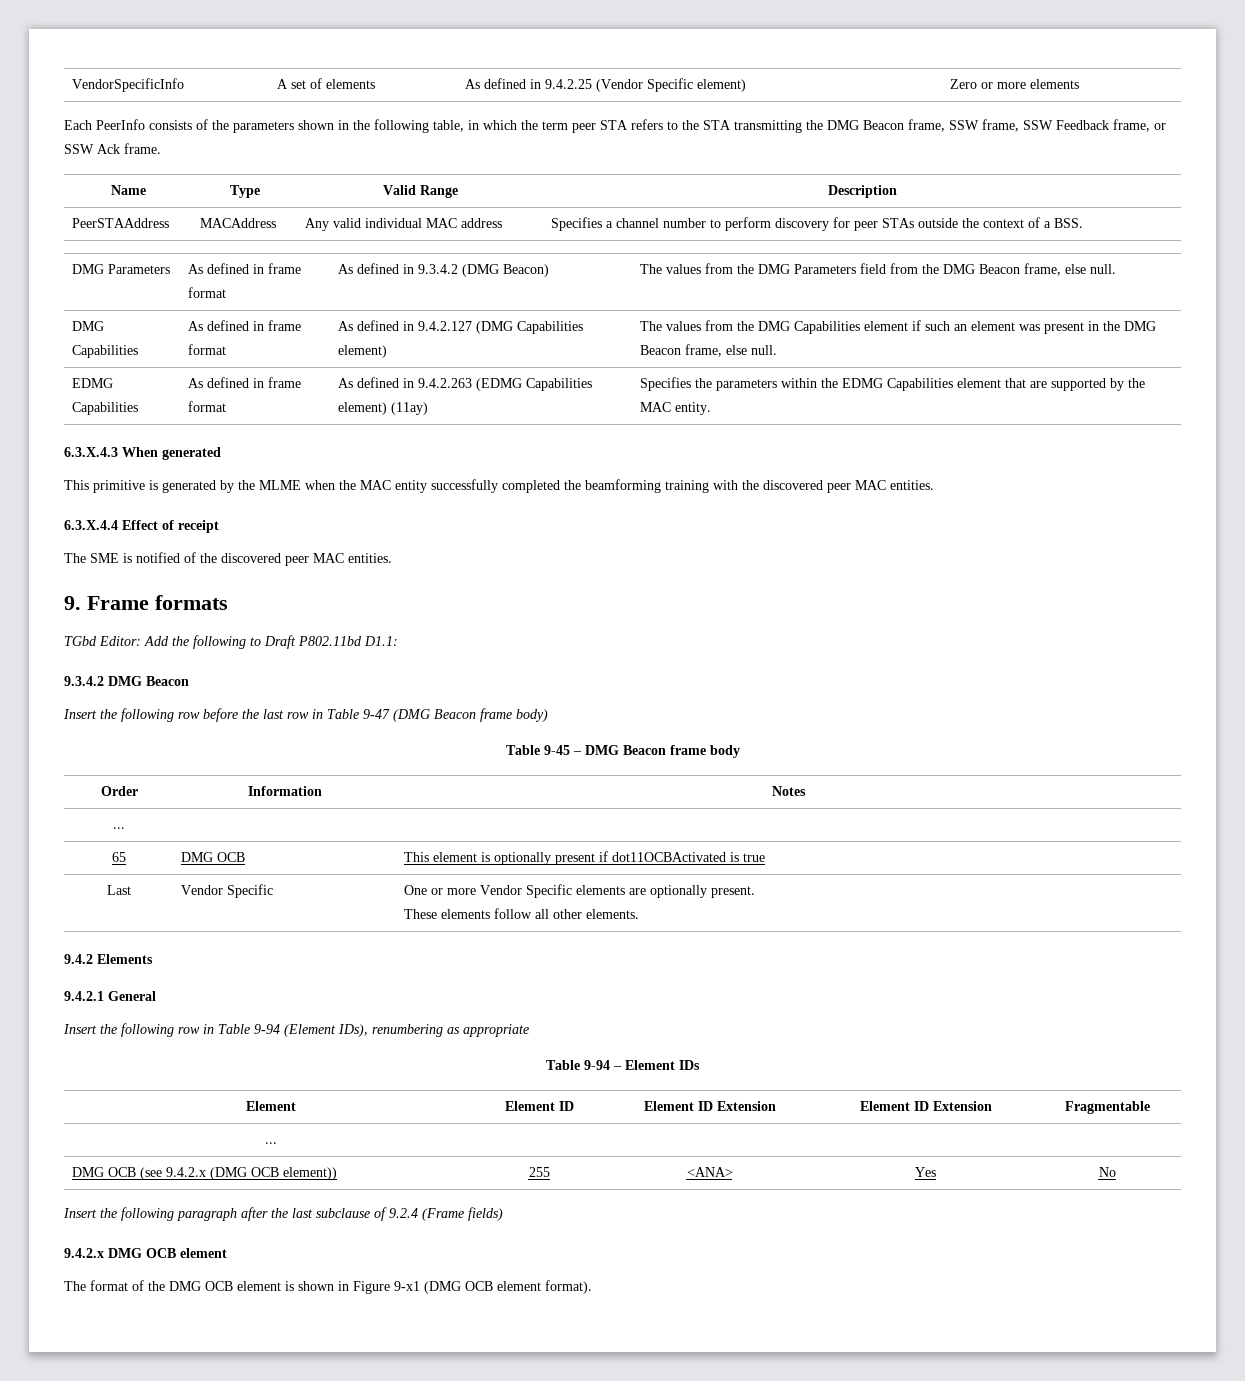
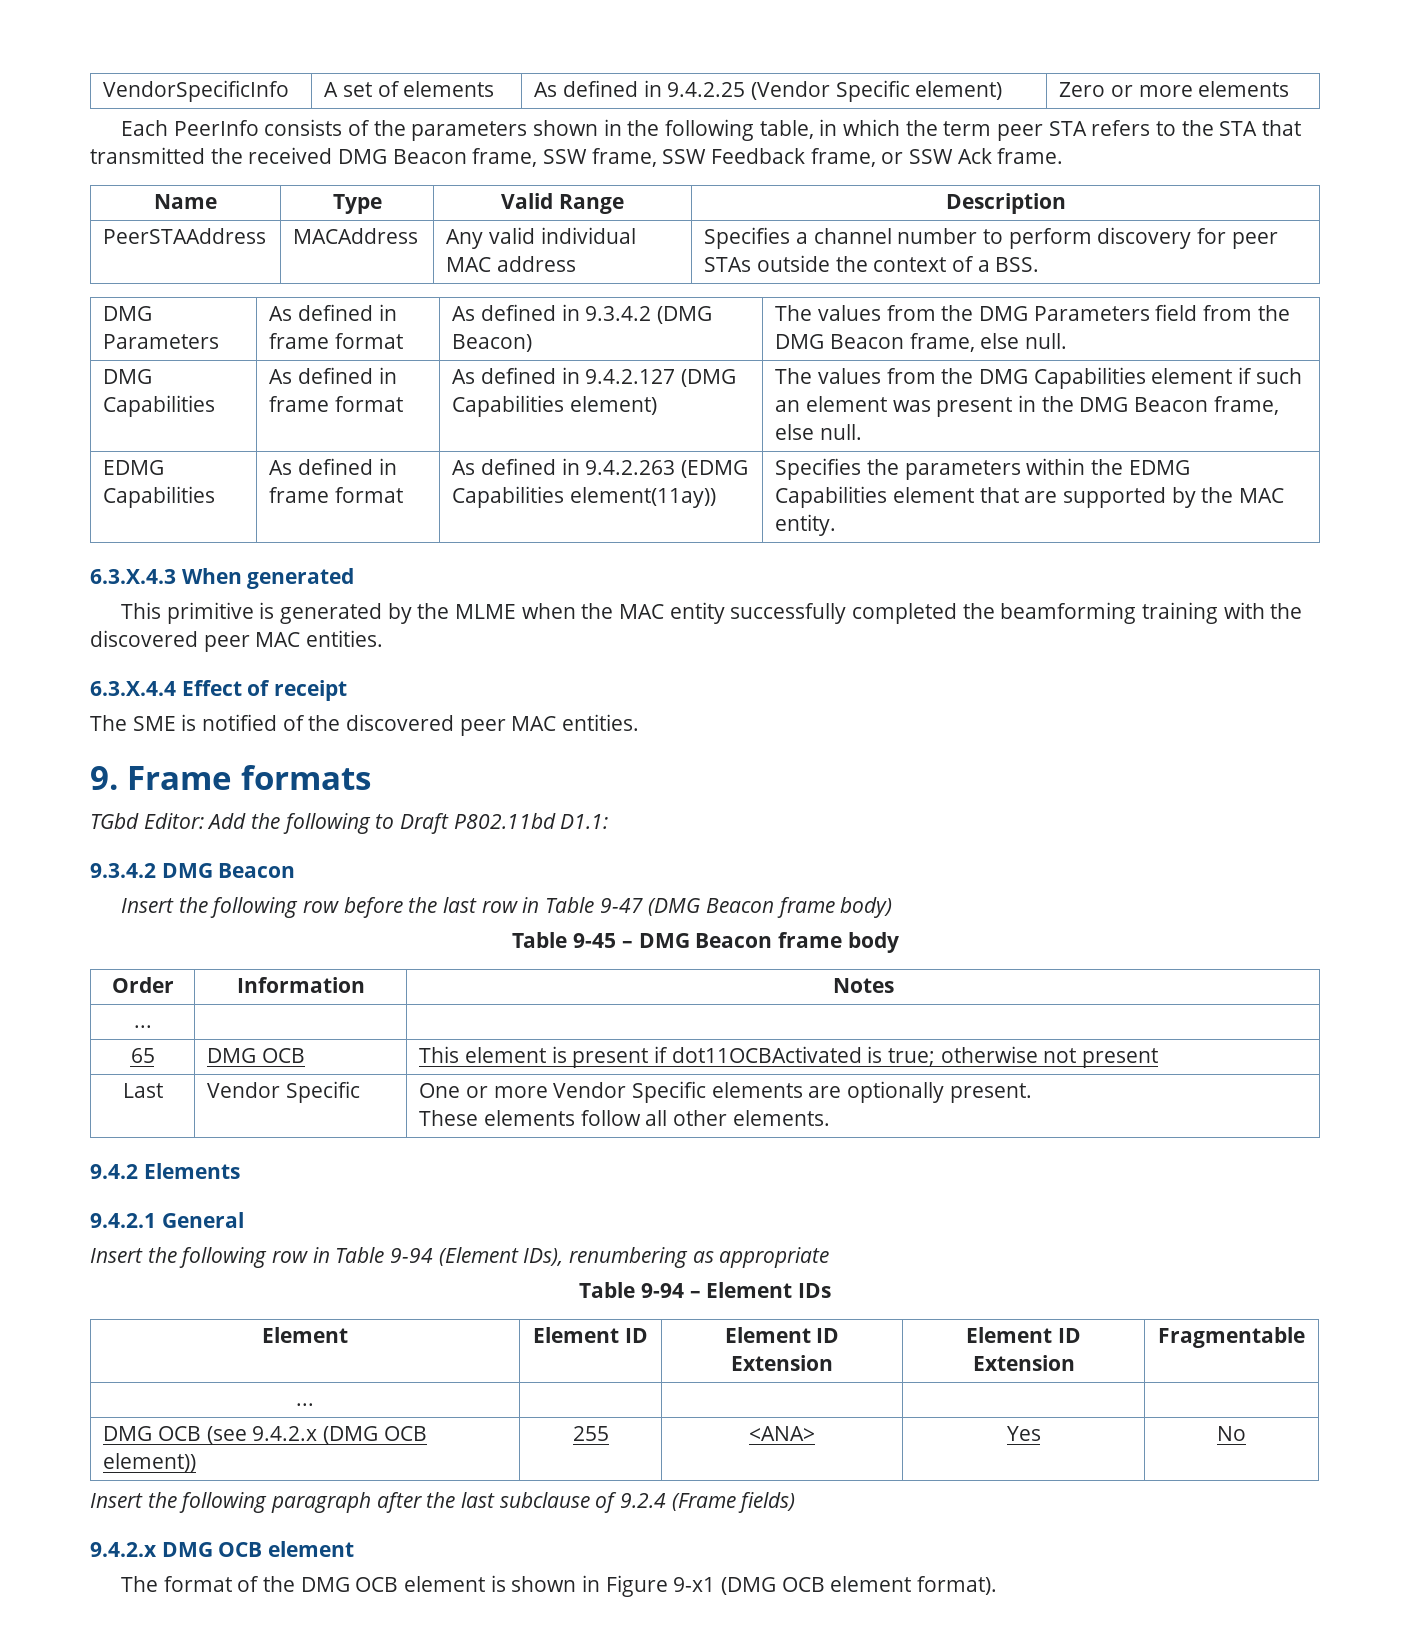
[734,120,823,133] transmitting the -> [1262,120,1302,136] [90,147,333,164] that transmitted the received
[337,402,428,415] element) (11ay) -> [570,487,717,508] element(11ay))
[493,852,551,865] optionally -> (567, 1054) none
[742,853,765,862] true -> [888,1046,1159,1068] true; otherwise not present

